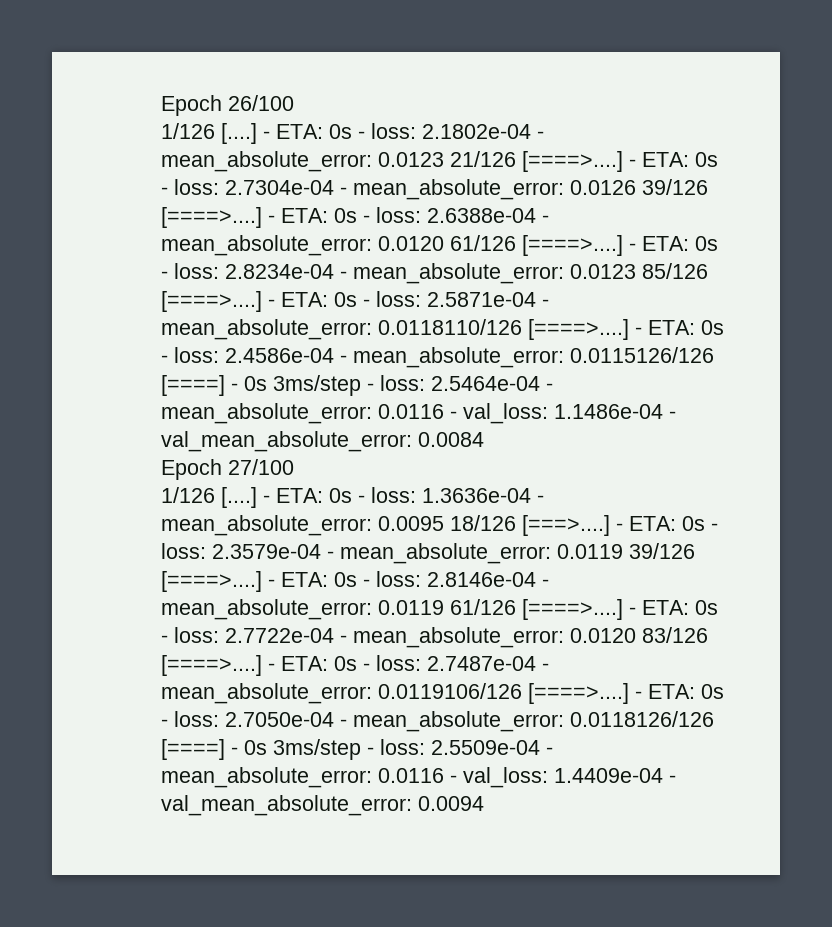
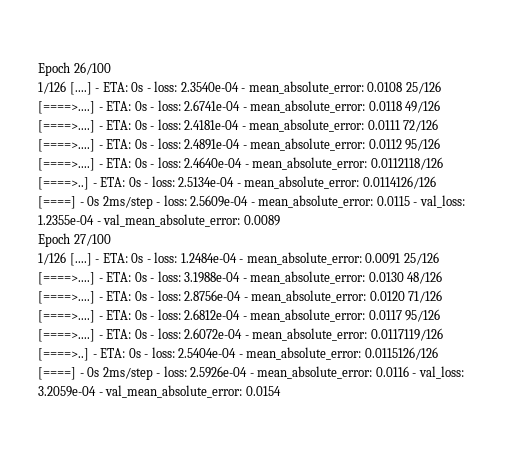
[422,124,544,139] [161,151,718,172] [161,179,708,200] [161,207,549,228] [161,235,718,256] [161,263,708,284] [161,291,549,312] [161,319,724,340] [161,347,714,368] [161,375,553,396] [161,403,676,424] [161,431,484,452] 2.1802e-04 - mean_absolute_error: 0.0123 21/126 [====>....] - ETA: 0s - loss: 2.7304e-04 - mean_absolute_error: 0.0126 39/126 [====>....] - ETA: 0s - loss: 2.6388e-04 - mean_absolute_error: 0.0120 61/126 [====>....] - ETA: 0s - loss: 2.8234e-04 - mean_absolute_error: 0.0123 85/126 [====>....] - ETA: 0s - loss: 2.5871e-04 - mean_absolute_error: 0.0118110/126 [====>....] - ETA: 0s - loss: 2.4586e-04 - mean_absolute_error: 0.0115126/126 [====] - 0s 3ms/step - loss: 2.5464e-04 - mean_absolute_error: 0.0116 - val_loss: 1.1486e-04 - val_mean_absolute_error: 0.0084 -> [180,81,441,94] [38,100,441,114] [38,119,439,133] [38,138,441,152] [38,157,443,171] [38,176,436,190] [38,195,465,209] [38,214,280,227] 2.3540e-04 - mean_absolute_error: 0.0108 25/126 [====>....] - ETA: 0s - loss: 2.6741e-04 - mean_absolute_error: 0.0118 49/126 [====>....] - ETA: 0s - loss: 2.4181e-04 - mean_absolute_error: 0.0111 72/126 [====>....] - ETA: 0s - loss: 2.4891e-04 - mean_absolute_error: 0.0112 95/126 [====>....] - ETA: 0s - loss: 2.4640e-04 - mean_absolute_error: 0.0112118/126 [====>..] - ETA: 0s - loss: 2.5134e-04 - mean_absolute_error: 0.0114126/126 [====] - 0s 2ms/step - loss: 2.5609e-04 - mean_absolute_error: 0.0115 - val_loss: 1.2355e-04 - val_mean_absolute_error: 0.0089
[422,488,544,503] [161,515,718,536] [161,543,695,564] [161,571,549,592] [161,599,718,620] [161,627,708,648] [161,655,549,676] [161,683,724,704] [161,711,714,732] [161,739,553,760] [161,767,676,788] [161,795,484,816] 1.3636e-04 - mean_absolute_error: 0.0095 18/126 [===>....] - ETA: 0s - loss: 2.3579e-04 - mean_absolute_error: 0.0119 39/126 [====>....] - ETA: 0s - loss: 2.8146e-04 - mean_absolute_error: 0.0119 61/126 [====>....] - ETA: 0s - loss: 2.7722e-04 - mean_absolute_error: 0.0120 83/126 [====>....] - ETA: 0s - loss: 2.7487e-04 - mean_absolute_error: 0.0119106/126 [====>....] - ETA: 0s - loss: 2.7050e-04 - mean_absolute_error: 0.0118126/126 [====] - 0s 3ms/step - loss: 2.5509e-04 - mean_absolute_error: 0.0116 - val_loss: 1.4409e-04 - val_mean_absolute_error: 0.0094 -> [180,252,439,265] [38,271,443,285] [38,290,443,304] [38,309,441,323] [38,328,443,342] [38,347,438,361] [38,366,464,380] [38,385,281,398] 1.2484e-04 - mean_absolute_error: 0.0091 25/126 [====>....] - ETA: 0s - loss: 3.1988e-04 - mean_absolute_error: 0.0130 48/126 [====>....] - ETA: 0s - loss: 2.8756e-04 - mean_absolute_error: 0.0120 71/126 [====>....] - ETA: 0s - loss: 2.6812e-04 - mean_absolute_error: 0.0117 95/126 [====>....] - ETA: 0s - loss: 2.6072e-04 - mean_absolute_error: 0.0117119/126 [====>..] - ETA: 0s - loss: 2.5404e-04 - mean_absolute_error: 0.0115126/126 [====] - 0s 2ms/step - loss: 2.5926e-04 - mean_absolute_error: 0.0116 - val_loss: 3.2059e-04 - val_mean_absolute_error: 0.0154

